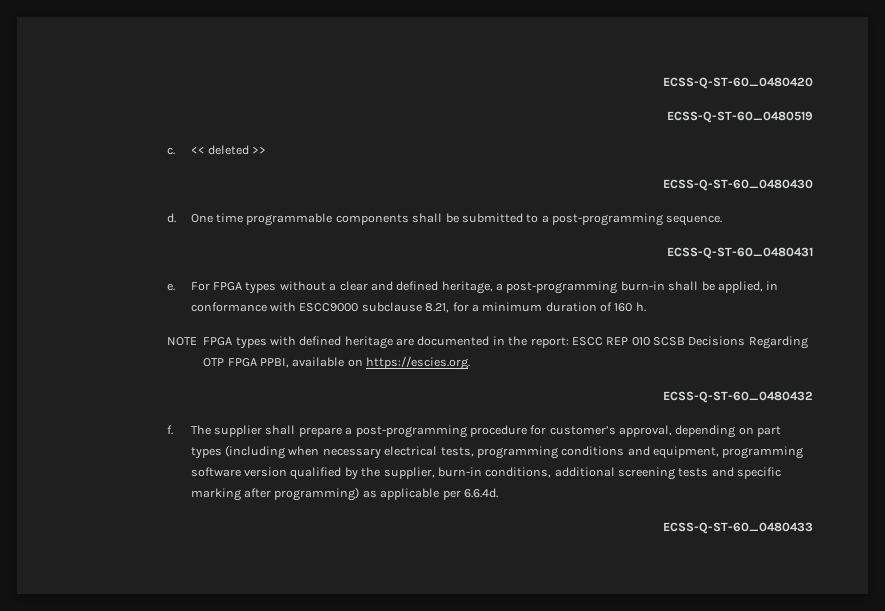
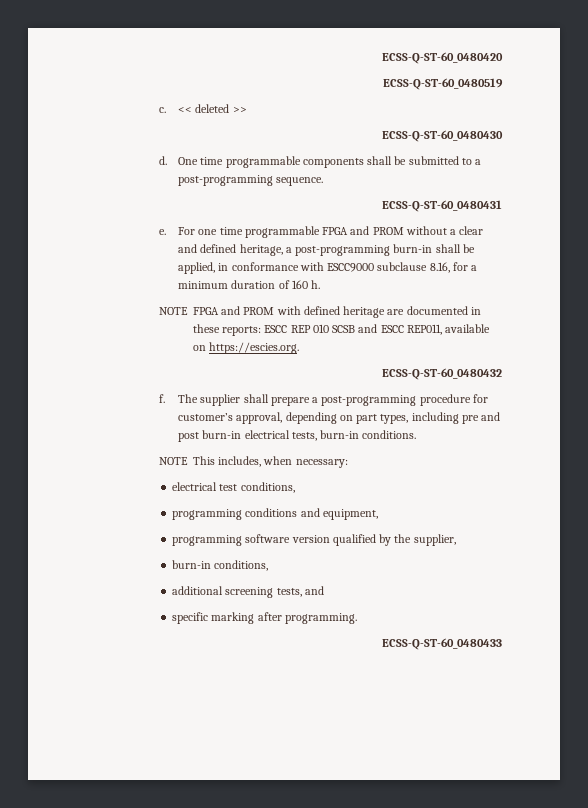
[213,282,277,294] FPGA types -> [198,226,404,238] one time programmable FPGA and PROM
[425,303,450,313] 8.21, -> [429,262,450,273] 8.16,
[235,337,267,349] types -> [221,306,275,315] and PROM
[508,336,569,348] the report: -> [192,324,262,336] these reports:
[688,336,808,349] [203,358,289,368] Decisions Regarding OTP FPGA PPBI, -> [358,324,442,335] and ESCC REP011,
[190,445,474,459] types (including when necessary electrical tests, -> [380,412,501,424] [178,430,417,442] [158,456,348,468] [172,482,295,493] types, including pre and post burn-in electrical tests, burn-in conditions. // NOTE This includes, when necessary: // electrical test conditions, //
(720, 452) none -> (378, 514) //
(435, 473) none -> (456, 540) //
(552, 472) none -> (269, 565) //
[678,467,734,477] tests and -> [276,586,324,597] tests, and //
[274,487,498,501] programming) as applicable per 6.6.4d. -> [284,613,357,624] programming.

